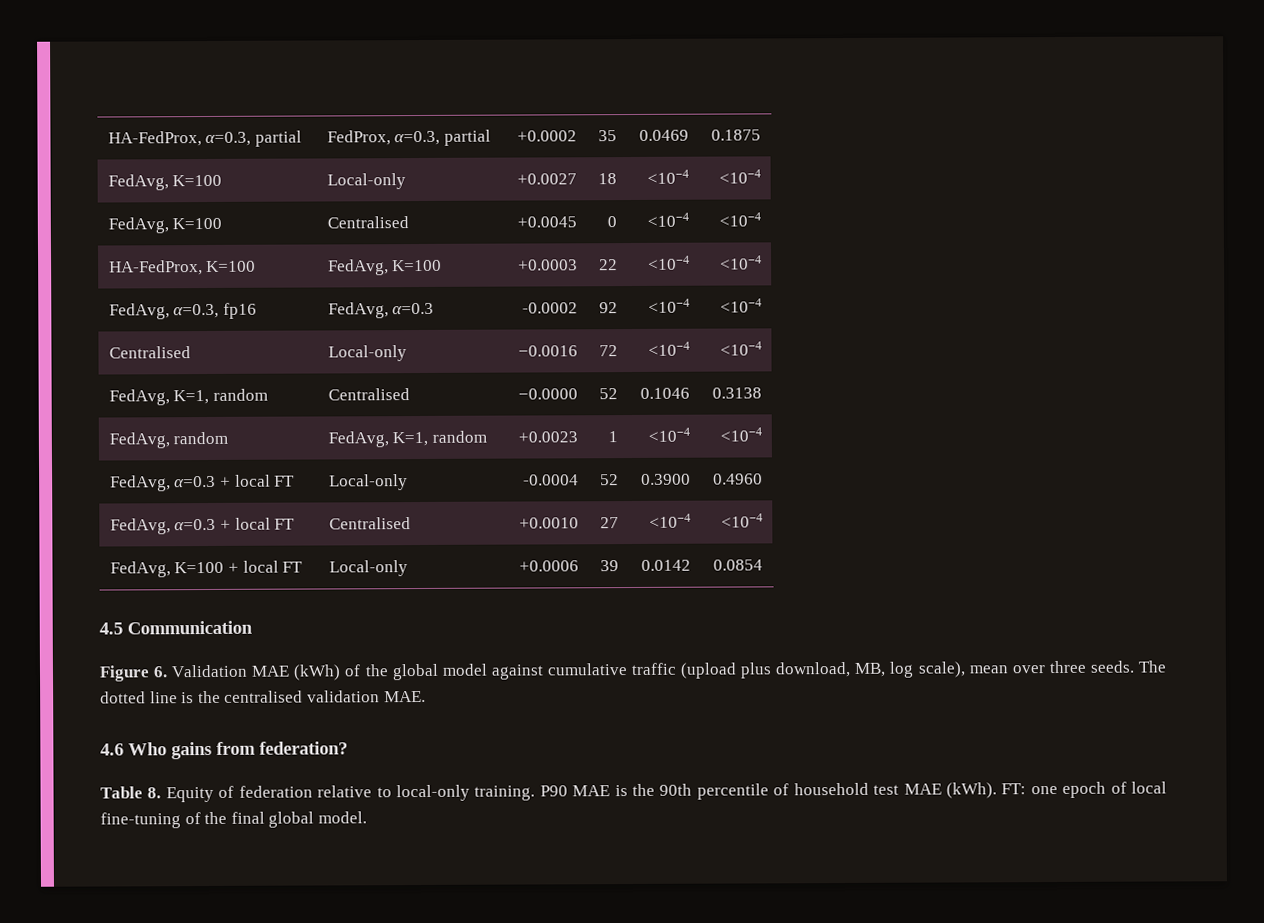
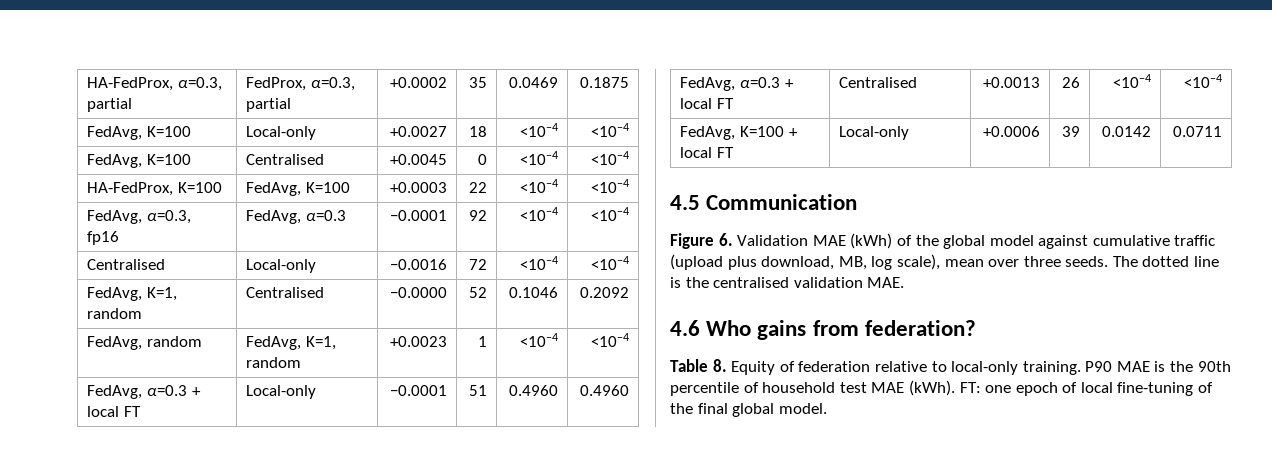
[522,302,579,314] -0.0002 -> [389,210,447,221] −0.0001
[712,387,763,399] 0.3138 -> [579,287,629,298] 0.2092
[523,474,580,486] [600,474,620,486] [641,473,692,485] -0.0004 | 52 | 0.3900 -> [389,385,447,396] [468,385,487,396] [508,385,558,396] −0.0001 | 51 | 0.4960
[519,517,580,529] [600,517,620,529] +0.0010 | 27 -> [982,77,1040,88] [1061,77,1080,88] +0.0013 | 26
[713,559,764,571] 0.0854 -> [1172,126,1222,137] 0.0711

